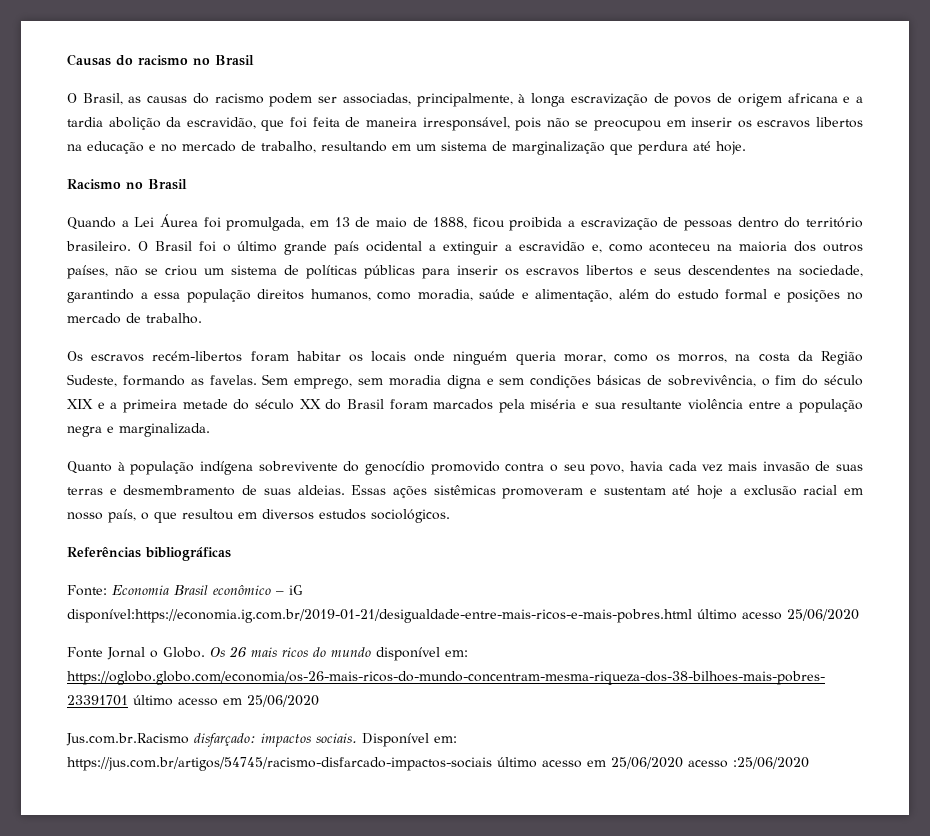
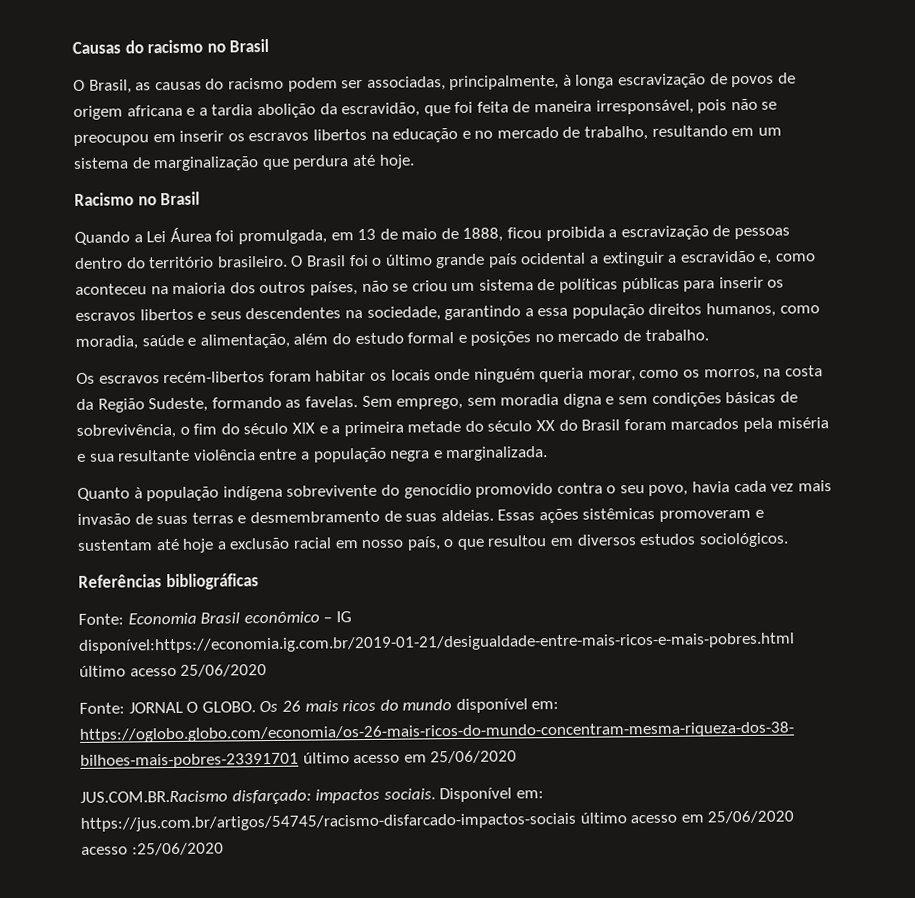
[289,585,303,595] iG -> [335,611,352,623] IG
[67,647,205,660] Fonte Jornal o Globo. -> [79,701,256,714] Fonte: JORNAL O GLOBO.
[66,733,189,746] Jus.com.br.Racismo -> [80,790,228,803] JUS.COM.BR.Racismo

